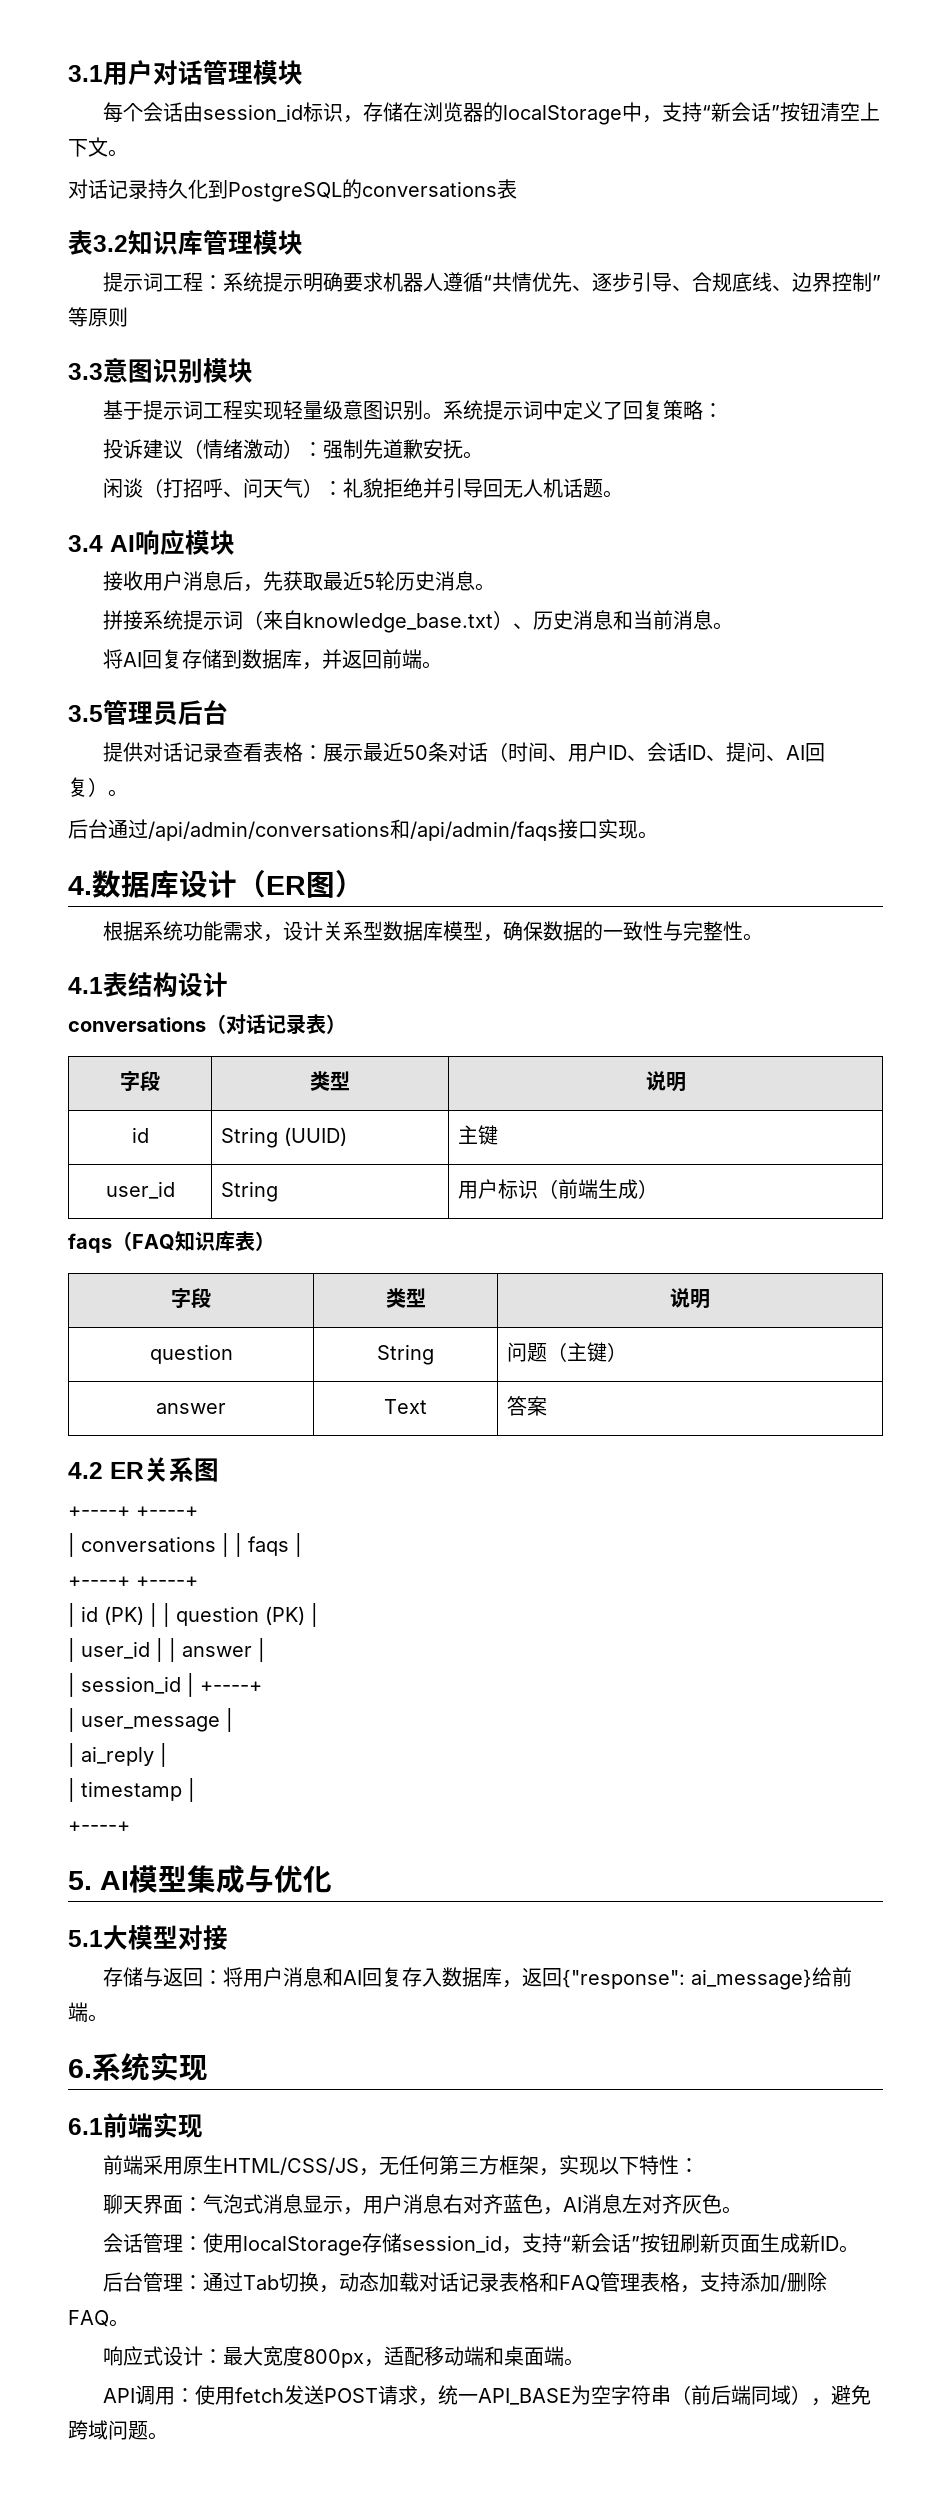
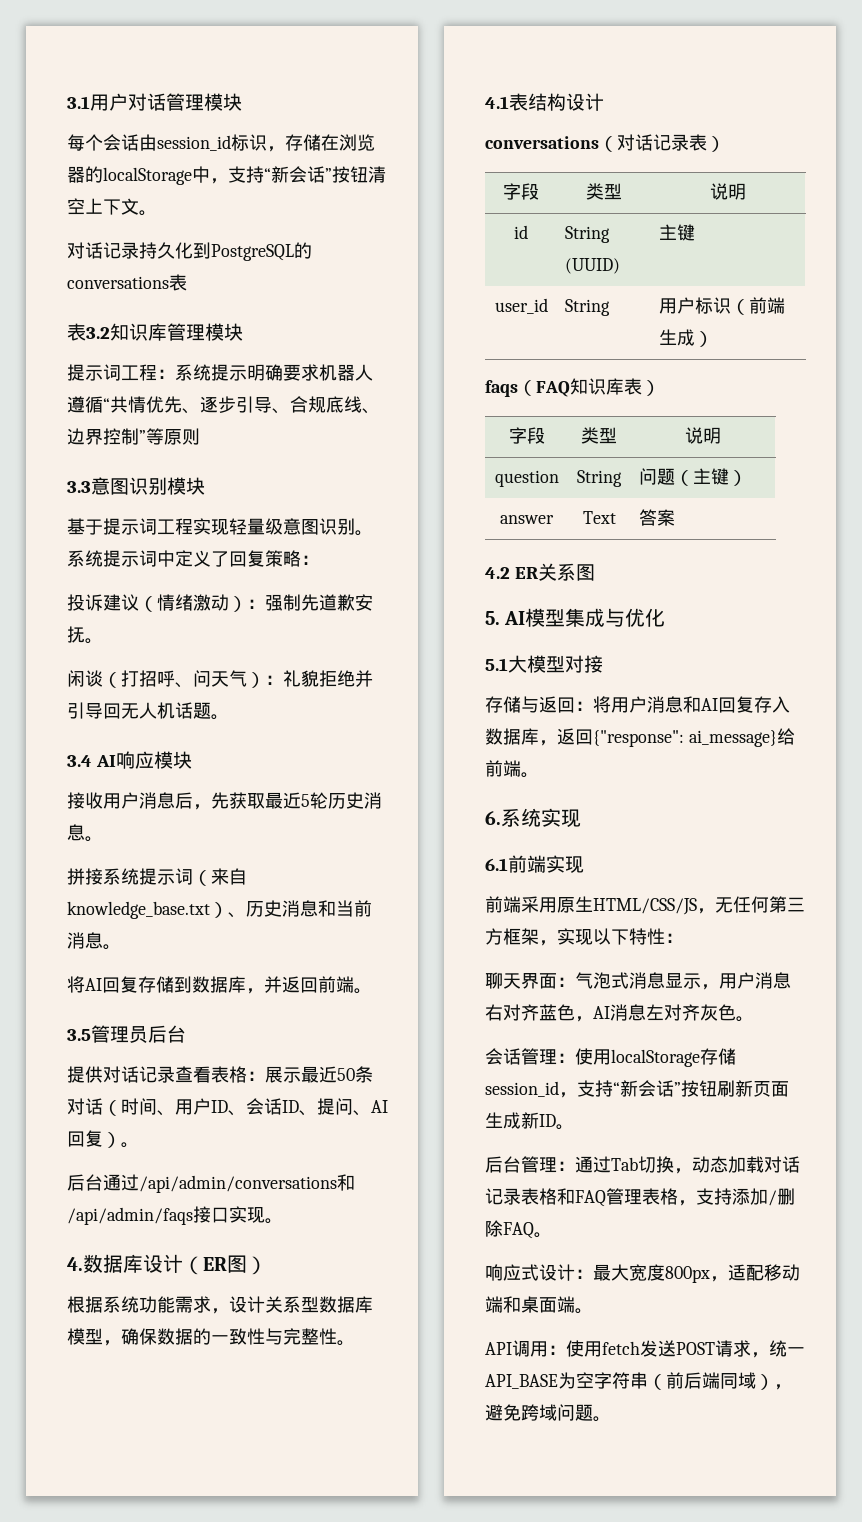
[68,1506,198,1517] [68,1533,302,1557] [68,1576,198,1587] [68,1603,318,1627] [68,1638,265,1662] [68,1673,262,1697] [68,1708,233,1732] [68,1743,167,1767] [68,1778,195,1802] [68,1821,130,1832] // +----+ +----+ // | conversations | | faqs | // +----+ +----+ // | id (PK) | | question (PK) | // | user_id | | answer | // | session_id | +----+ // | user_message | // | ai_reply | // | timestamp | // +----+ -> (596, 572) none

